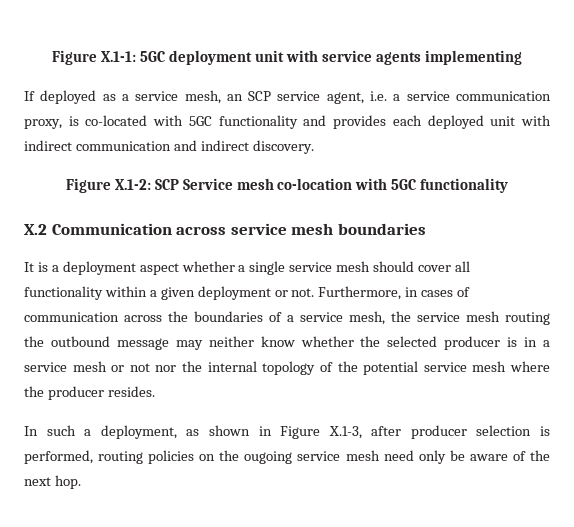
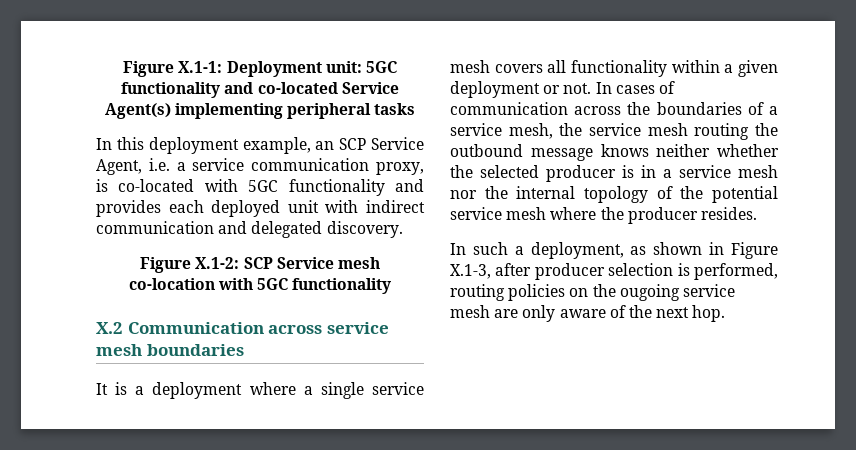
[140,50,522,65] [24,90,364,104] 5GC deployment unit with service agents implementing // If deployed as a service mesh, an SCP service agent, -> [226,61,397,77] [121,82,399,98] [104,103,416,119] [96,137,424,154] [96,159,142,175] Deployment unit: 5GC functionality and co-located Service Agent(s) implementing peripheral tasks // In this deployment example, an SCP Service Agent,
[200,140,249,151] indirect -> [251,221,323,238] delegated
[139,261,235,275] aspect whether -> [249,382,296,395] where
[373,261,452,272] should cover -> [494,64,543,73] covers
[318,286,419,300] Furthermore, in -> [595,82,612,94] In
[175,336,295,350] may neither know -> [600,144,711,157] knows neither
[111,363,150,372] or not -> (778, 171) none
[383,450,465,464] need only be -> [494,305,556,322] are only

